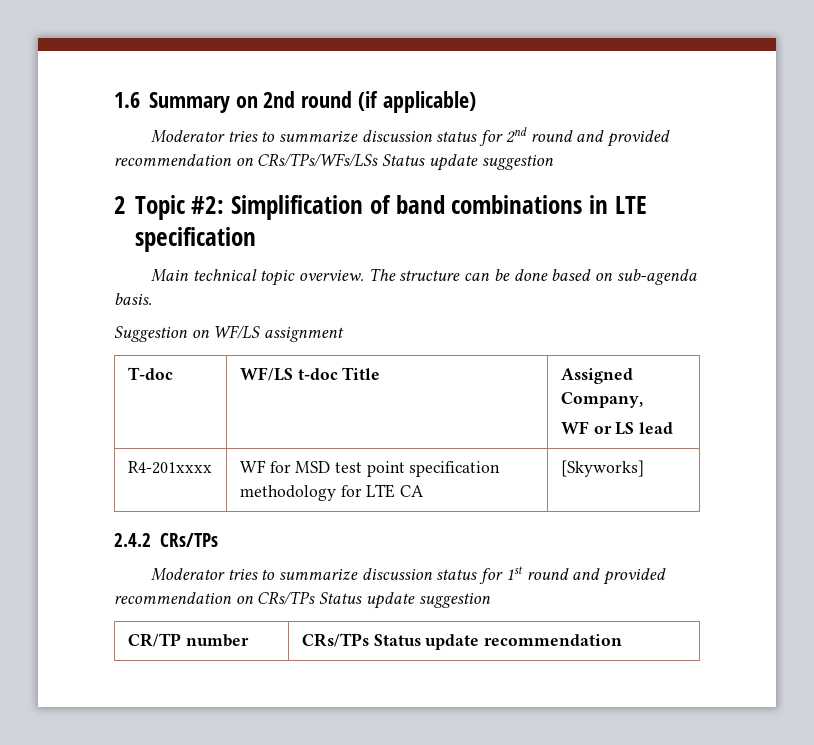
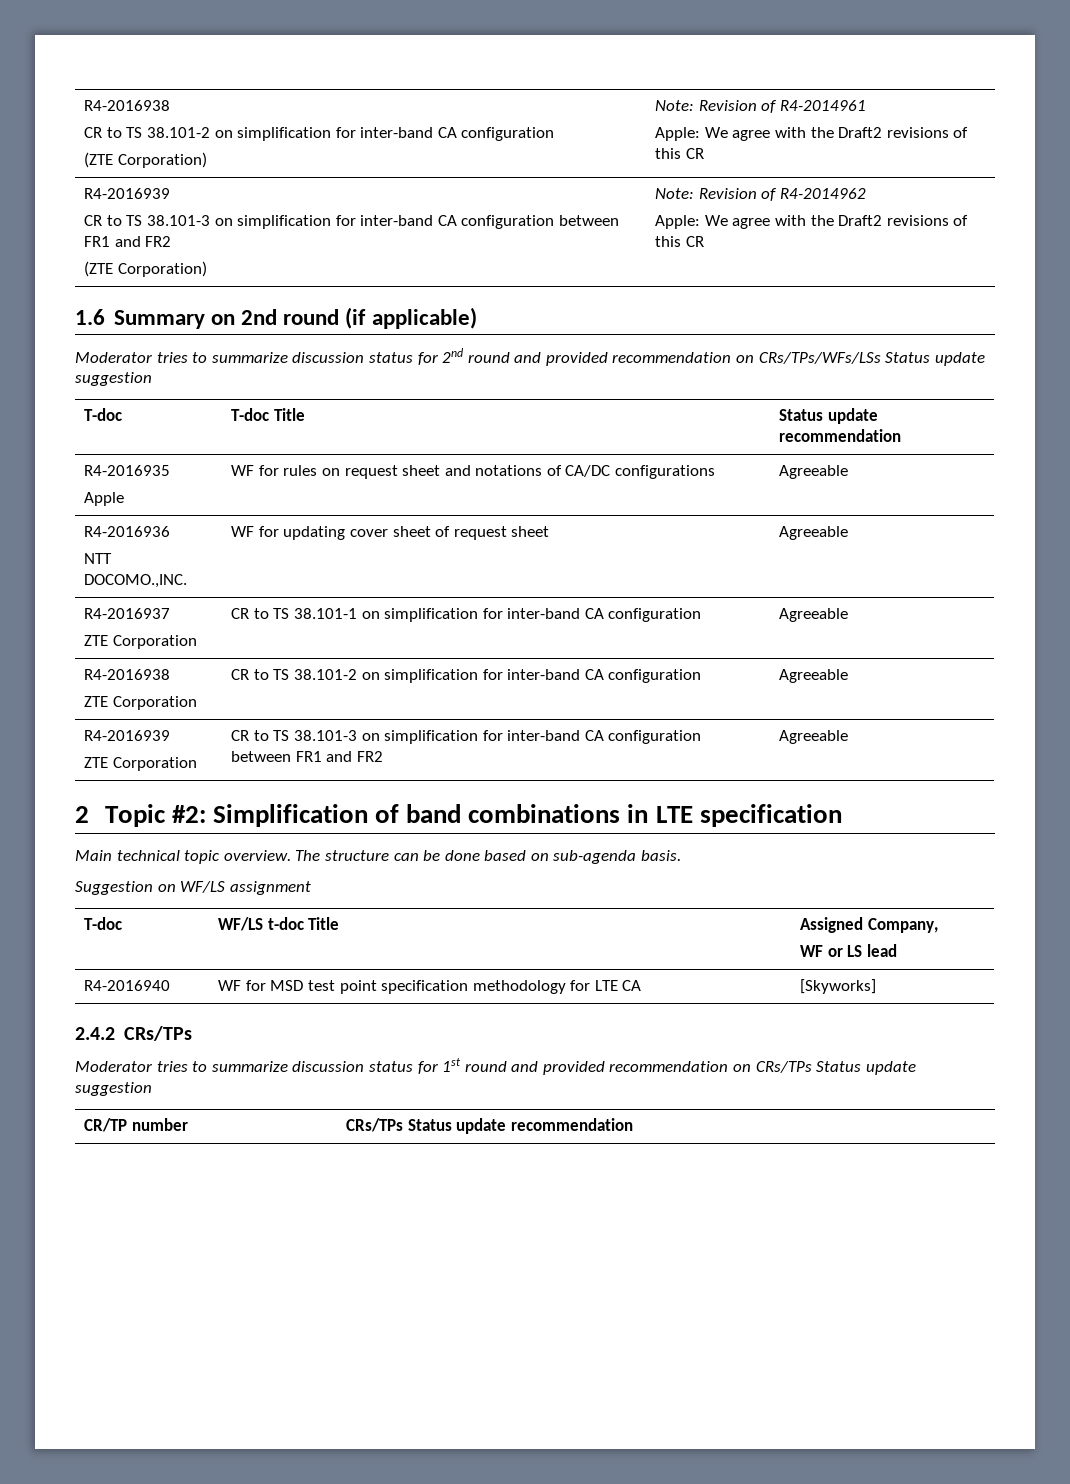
(114, 100) none -> [84,100,171,111] [84,127,555,141] [84,152,207,168] [655,100,866,113] [655,127,969,141] [655,148,704,159] [84,188,171,199] [84,215,620,229] [84,236,172,247] [84,261,207,277] [655,188,866,201] [655,215,969,229] [655,236,704,247] R4-2016938 // CR to TS 38.101-2 on simplification for inter-band CA configuration // (ZTE Corporation) | Note: Revision of R4-2014961 // Apple: We agree with the Draft2 revisions of this CR // R4-2016939 // CR to TS 38.101-3 on simplification for inter-band CA configuration between FR1 and FR2 // (ZTE Corporation) | Note: Revision of R4-2014962 // Apple: We agree with the Draft2 revisions of this CR //
(554, 162) none -> [84,408,123,421] [231,408,305,421] [779,408,878,424] [779,429,902,442] [84,465,171,476] [84,492,125,506] [231,465,716,479] [779,465,849,479] [84,526,171,537] [84,553,113,564] [84,574,188,588] [231,526,550,540] [779,526,849,540] [84,608,171,619] [84,635,197,649] [231,608,702,622] [779,608,849,622] [84,669,171,680] [84,696,197,710] [231,669,702,683] [779,669,849,683] [84,730,171,741] [84,757,197,771] [231,730,702,744] [231,751,383,762] [779,730,849,744] // T-doc | T-doc Title | Status update recommendation // R4-2016935 // Apple | WF for rules on request sheet and notations of CA/DC configurations | Agreeable // R4-2016936 // NTT DOCOMO.,INC. | WF for updating cover sheet of request sheet | Agreeable // R4-2016937 // ZTE Corporation | CR to TS 38.101-1 on simplification for inter-band CA configuration | Agreeable // R4-2016938 // ZTE Corporation | CR to TS 38.101-2 on simplification for inter-band CA configuration | Agreeable // R4-2016939 // ZTE Corporation | CR to TS 38.101-3 on simplification for inter-band CA configuration between FR1 and FR2 | Agreeable
[127,461,212,474] R4-201xxxx -> [84,980,171,991] R4-2016940

